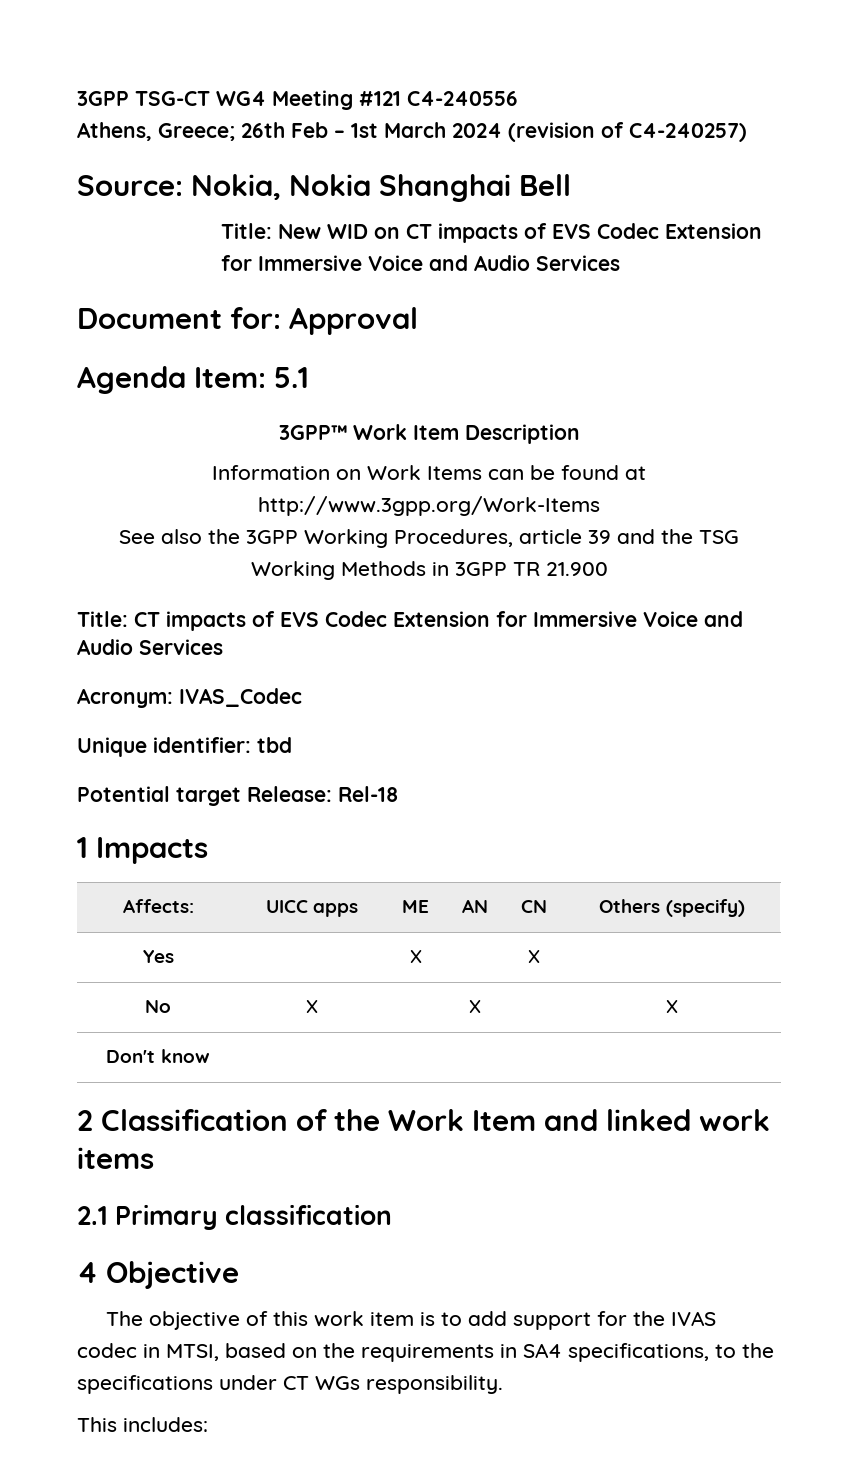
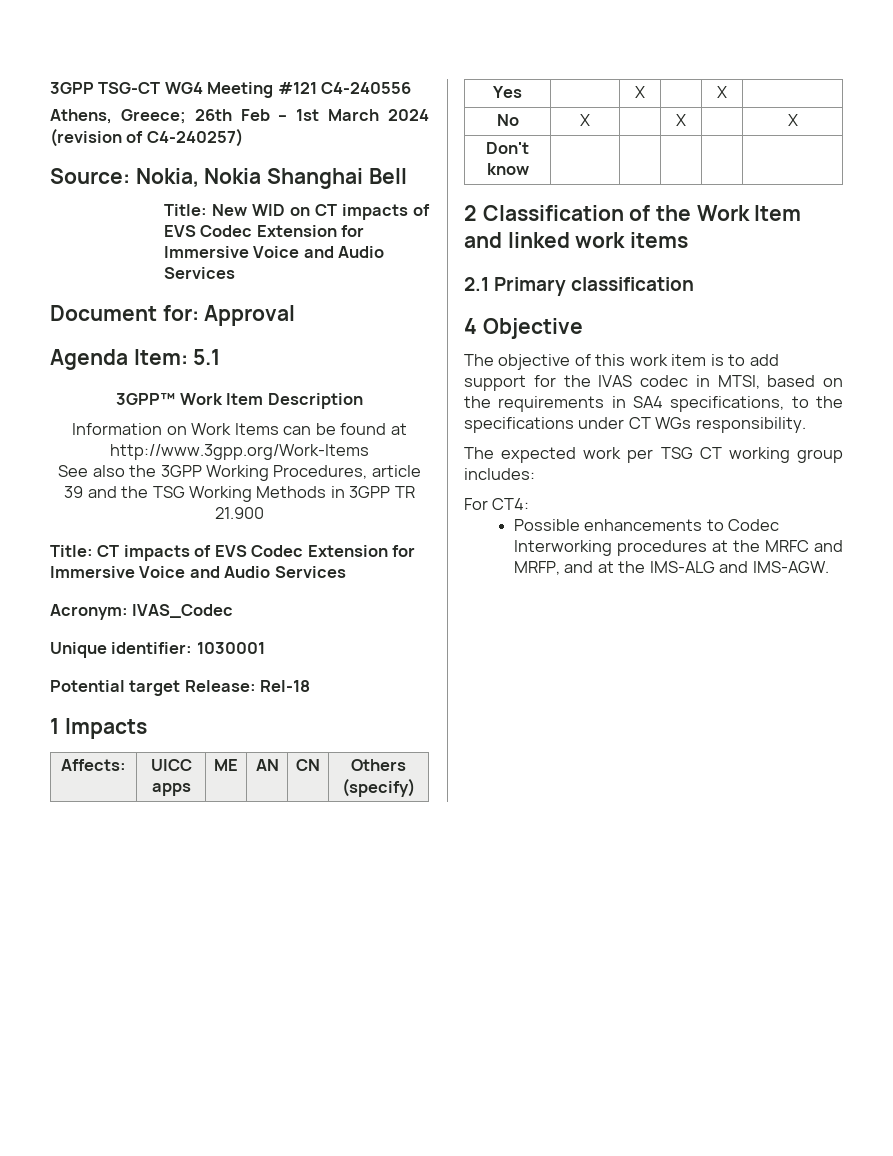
[257,737,292,753] tbd -> [196,642,265,654] 1030001
[77,1417,208,1432] This includes: -> [464,447,843,463] [464,468,535,480] [464,498,530,510] [513,519,780,531] [513,540,843,556] [513,561,829,575] The expected work per TSG CT working group includes: // For CT4: // Possible enhancements to Codec Interworking procedures at the MRFC and MRFP, and at the IMS-ALG and IMS-AGW.

